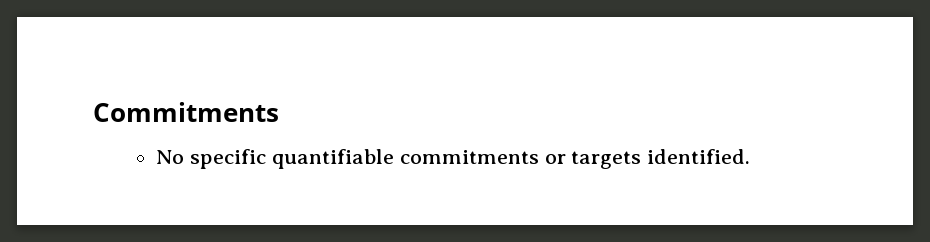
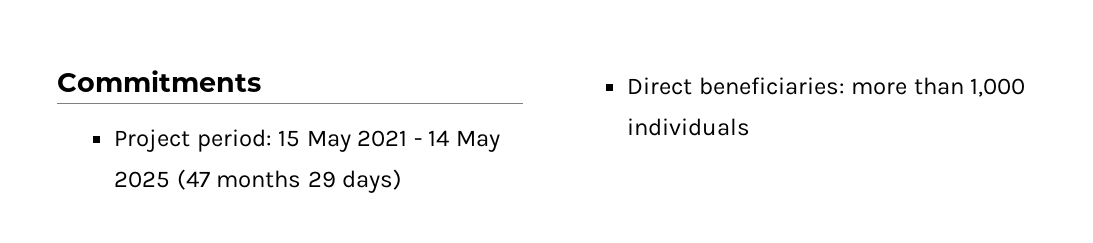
[156,149,751,169] No specific quantifiable commitments or targets identified. -> [114,129,500,152] [114,169,403,193] [627,77,1026,97] [627,118,751,136] Project period: 15 May 2021 - 14 May 2025 (47 months 29 days) // Direct beneficiaries: more than 1,000 individuals

